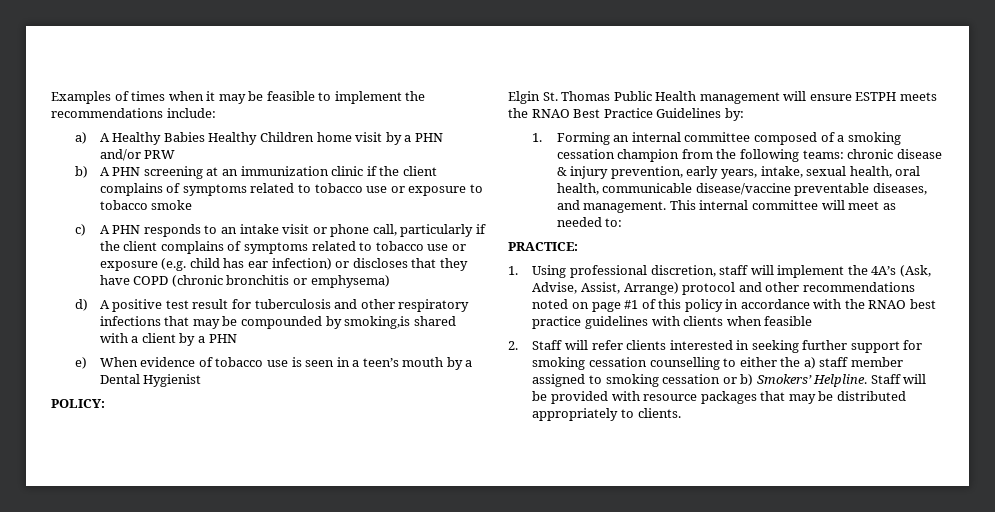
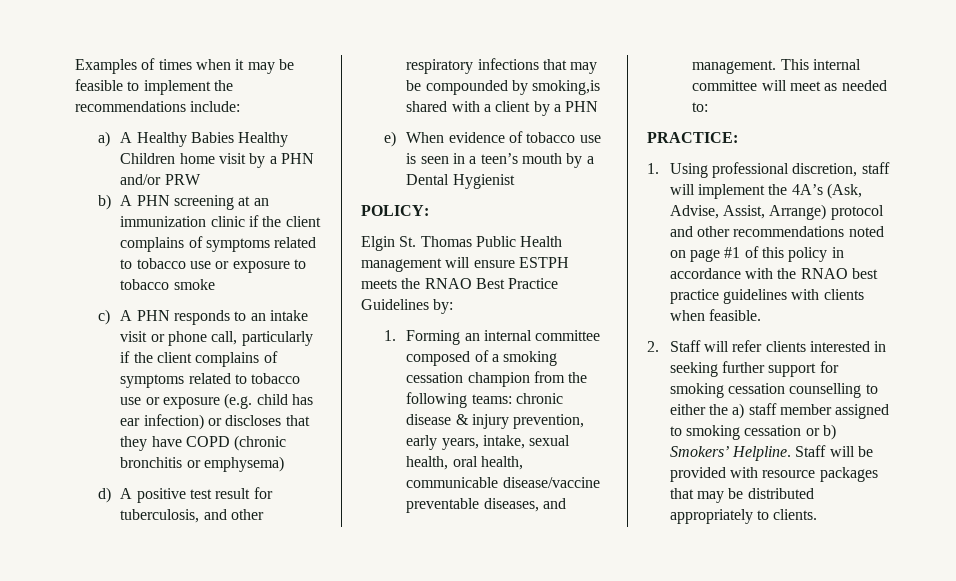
[254,299,331,309] tuberculosis -> [120,509,200,523] tuberculosis,
[764,316,813,326] feasible -> [708,309,761,321] feasible.

